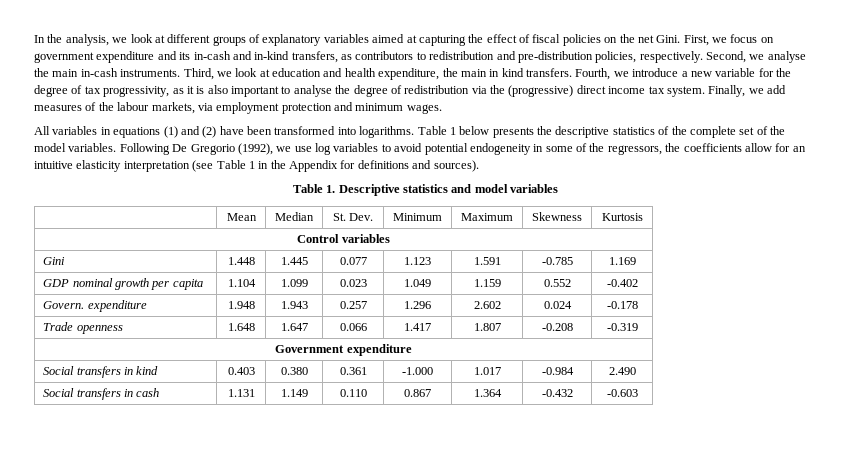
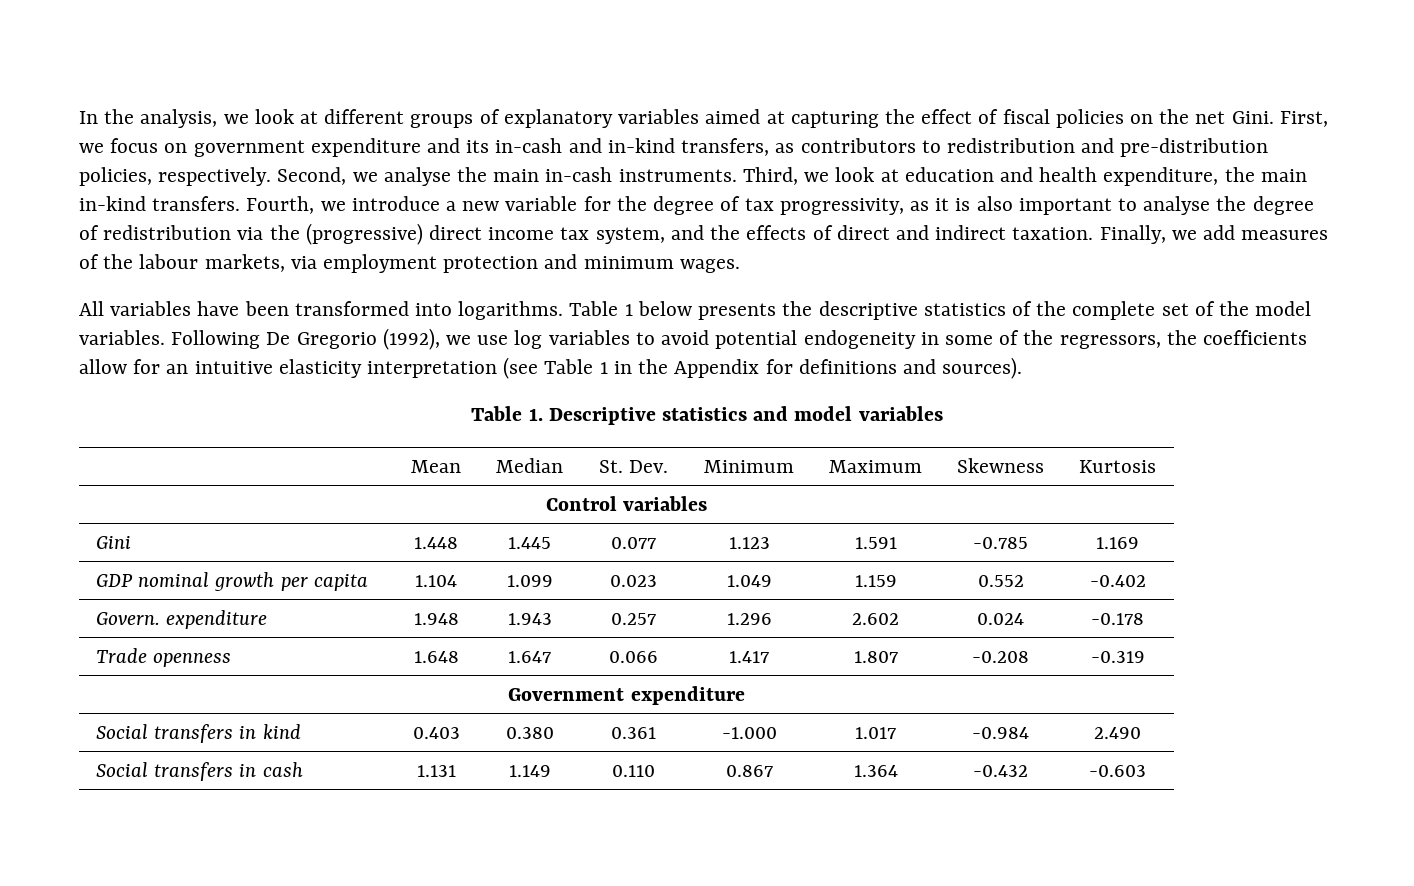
[489,68,524,77] in kind -> [79,196,146,211] in-kind
[666,86,705,97] system. -> [595,225,1094,244] system, and the effects of direct and indirect taxation.
[100,126,217,138] in equations (1) and (2) -> (192, 308) none

